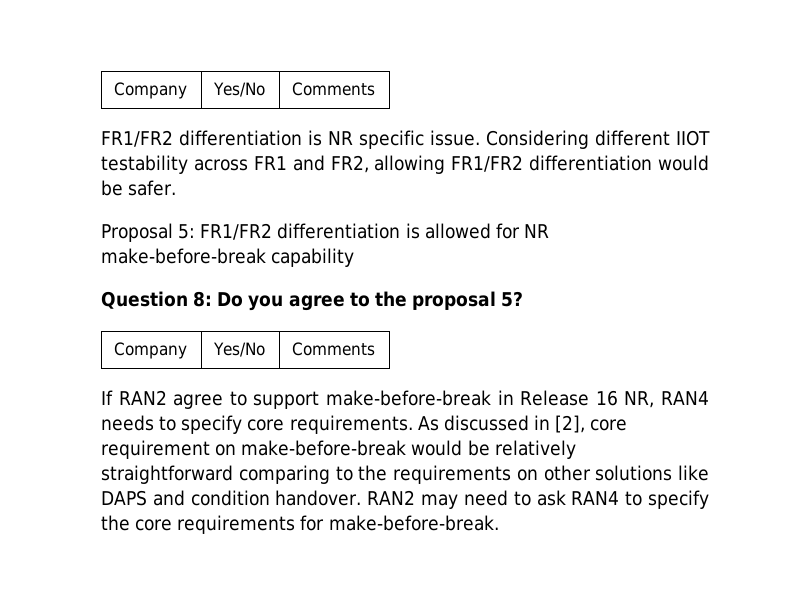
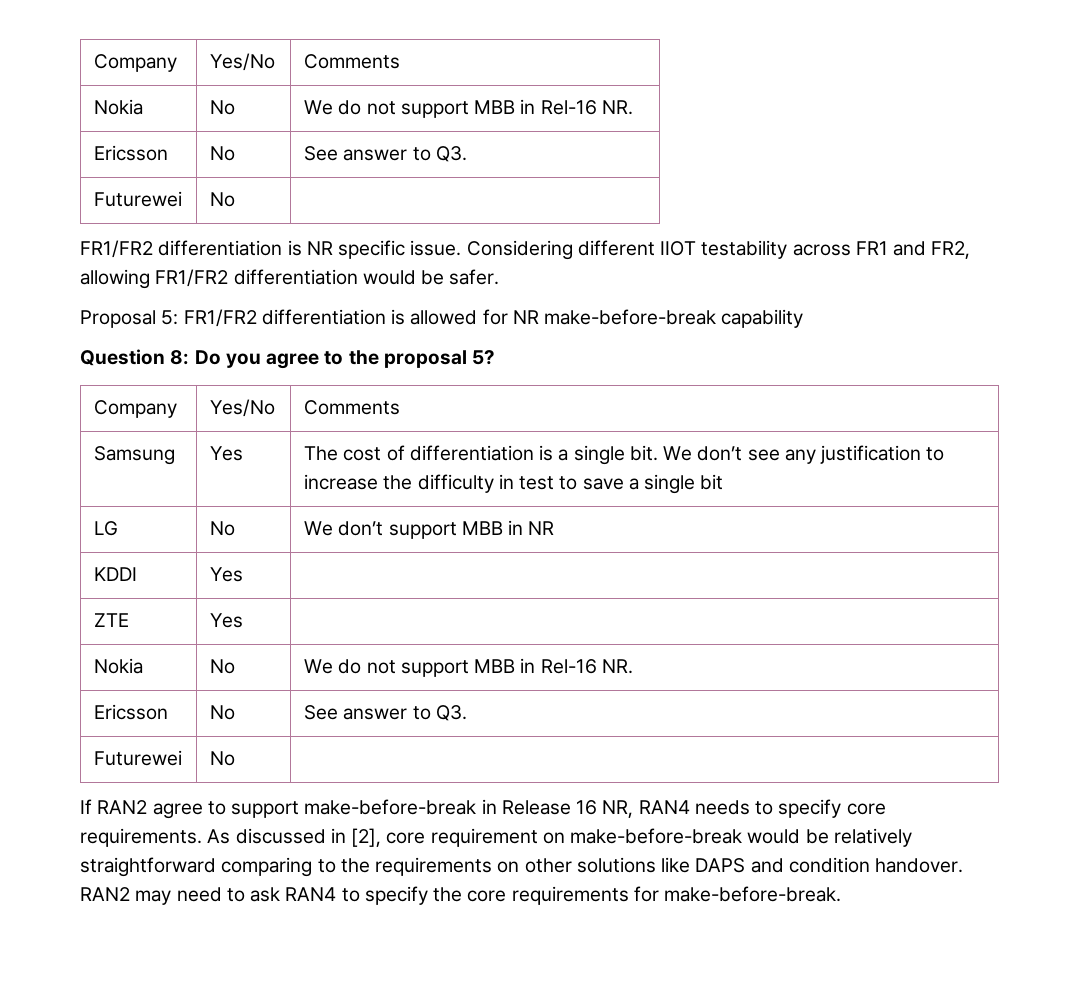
[114,82,188,99] [213,82,266,97] [292,82,376,96] Company | Yes/No | Comments -> [93,54,177,72] [209,53,275,71] [303,54,400,69] [93,99,143,115] [209,100,235,115] [303,99,633,118] [93,145,168,161] [209,146,235,161] [303,146,467,162] [93,191,182,207] [209,192,235,207] Company | Yes/No | Comments // Nokia | No | We do not support MBB in Rel-16 NR. // Ericsson | No | See answer to Q3. // Futurewei | No |
(376, 349) none -> [93,446,175,465] [209,446,243,461] [303,445,945,465] [303,474,724,494] [93,521,118,536] [209,521,235,536] [303,520,555,539] [93,567,137,581] [209,567,243,582] [93,613,129,627] [209,613,243,628] [93,658,143,674] [209,659,235,674] [303,658,633,677] [93,704,168,720] [209,705,235,720] [303,705,467,721] [93,750,182,766] [209,751,235,766] // Samsung | Yes | The cost of differentiation is a single bit. We don’t see any justification to increase the difficulty in test to save a single bit // LG | No | We don’t support MBB in NR // KDDI | Yes | // ZTE | Yes | // Nokia | No | We do not support MBB in Rel-16 NR. // Ericsson | No | See answer to Q3. // Futurewei | No |

